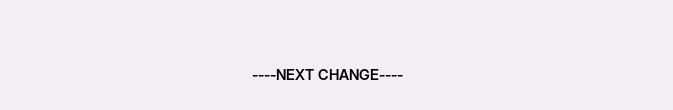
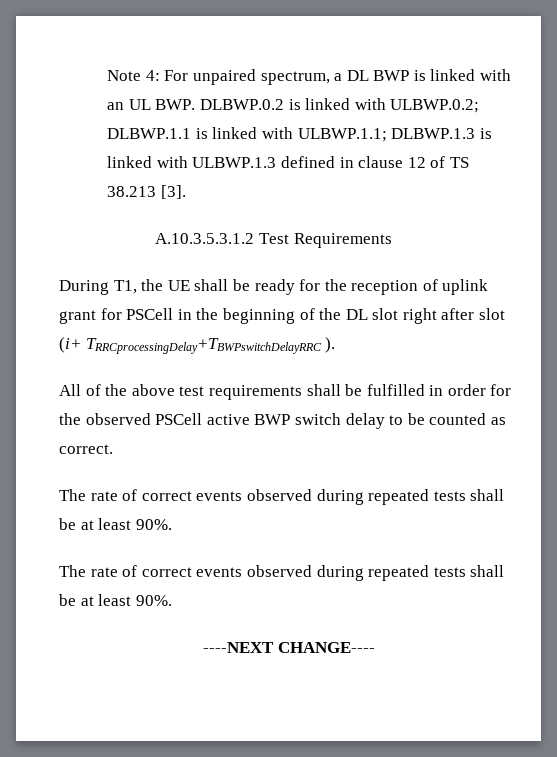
(251, 74) none -> [107,69,512,85] [107,98,480,113] [107,127,492,142] [107,156,469,168] [107,185,186,199] [155,233,392,248] [59,279,489,295] [59,308,506,324] [59,337,336,354] [59,384,512,400] [59,413,506,429] [59,444,113,454] [59,489,505,505] [59,518,172,530] [59,565,505,581] [59,594,172,606] Note 4: For unpaired spectrum, a DL BWP is linked with an UL BWP. DLBWP.0.2 is linked with ULBWP.0.2; DLBWP.1.1 is linked with ULBWP.1.1; DLBWP.1.3 is linked with ULBWP.1.3 defined in clause 12 of TS 38.213 [3]. // A.10.3.5.3.1.2 Test Requirements // During T1, the UE shall be ready for the reception of uplink grant for PSCell in the beginning of the DL slot right after slot (i+ TRRCprocessingDelay+TBWPswitchDelayRRC ). // All of the above test requirements shall be fulfilled in order for the observed PSCell active BWP switch delay to be counted as correct. // The rate of correct events observed during repeated tests shall be at least 90%. // The rate of correct events observed during repeated tests shall be at least 90%. //

